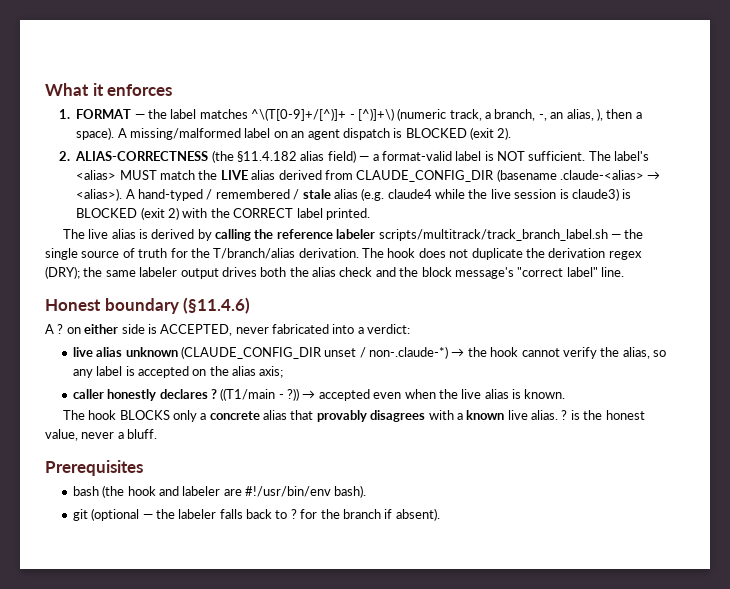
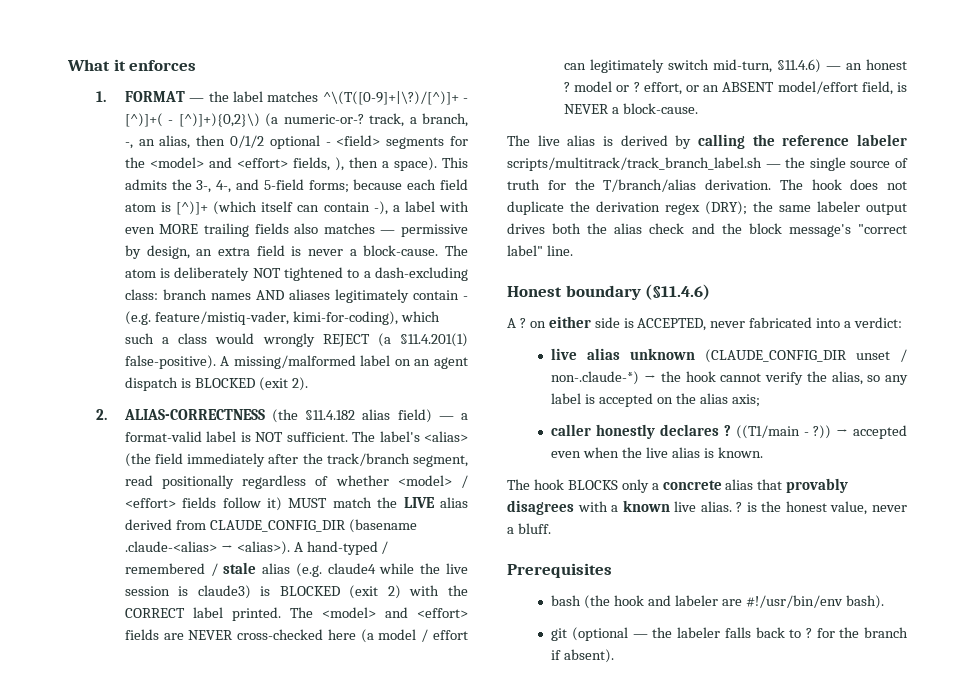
[251,108,447,121] ^\(T[0-9]+/[^)]+ - [^)]+\) (numeric -> [322,91,468,105] [124,113,364,127] ^\(T([0-9]+|\?)/[^)]+ - [^)]+( - [^)]+){0,2}\) (a numeric-or-?
[596,108,642,121] [76,127,115,140] ), then a space). -> [196,135,468,149] [124,157,468,171] [124,179,468,193] [124,201,470,215] [124,223,469,237] [124,245,469,259] [124,267,469,281] [124,289,469,303] [124,311,440,325] [124,333,468,347] [124,355,216,369] then 0/1/2 optional - <field> segments for the <model> and <effort> fields, ), then a space). This admits the 3-, 4-, and 5-field forms; because each field atom is [^)]+ (which itself can contain -), a label with even MORE trailing fields also matches — permissive by design, an extra field is never a block-cause. The atom is deliberately NOT tightened to a dash-excluding class: branch names AND aliases legitimately contain - (e.g. feature/mistiq-vader, kimi-for-coding), which such a class would wrongly REJECT (a §11.4.201(1) false-positive).
(117, 175) none -> [124,453,468,467] [124,475,468,489] [124,497,283,511] (the field immediately after the track/branch segment, read positionally regardless of whether <model> / <effort> fields follow it)
(370, 214) none -> [289,607,469,618] [124,629,468,643] [563,59,908,73] [563,81,907,95] [563,103,698,114] The <model> and <effort> fields are NEVER cross-checked here (a model / effort can legitimately switch mid-turn, §11.4.6) — an honest ? model or ? effort, or an ABSENT model/effort field, is NEVER a block-cause.

